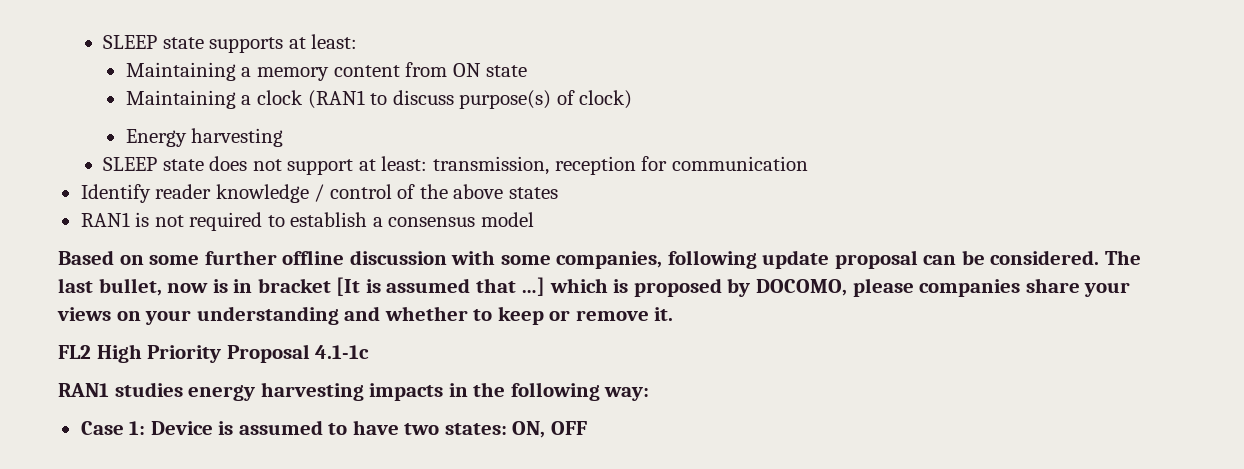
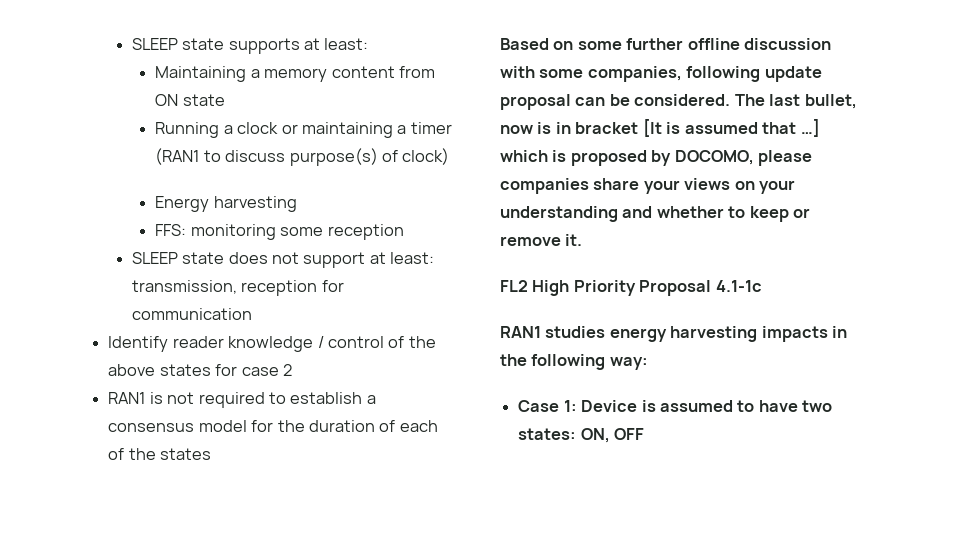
[125,90,236,109] Maintaining -> [155,122,220,138] Running
(304, 97) none -> [281,122,452,138] or maintaining a timer
(284, 137) none -> [155,224,404,240] // FFS: monitoring some reception
(558, 193) none -> [215,364,292,376] for case 2
(534, 219) none -> [251,420,438,432] [108,448,212,460] for the duration of each of the states

